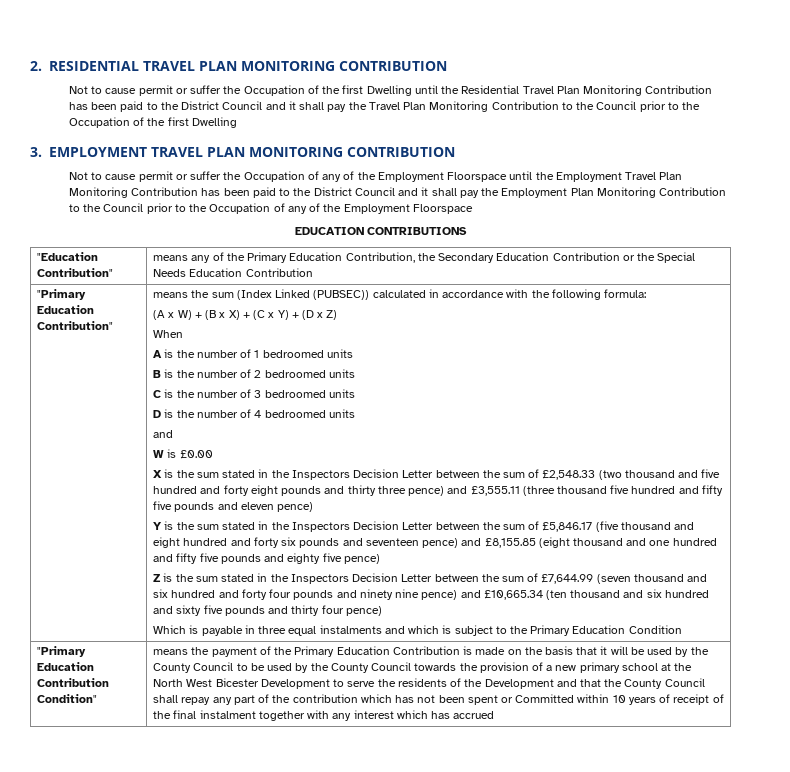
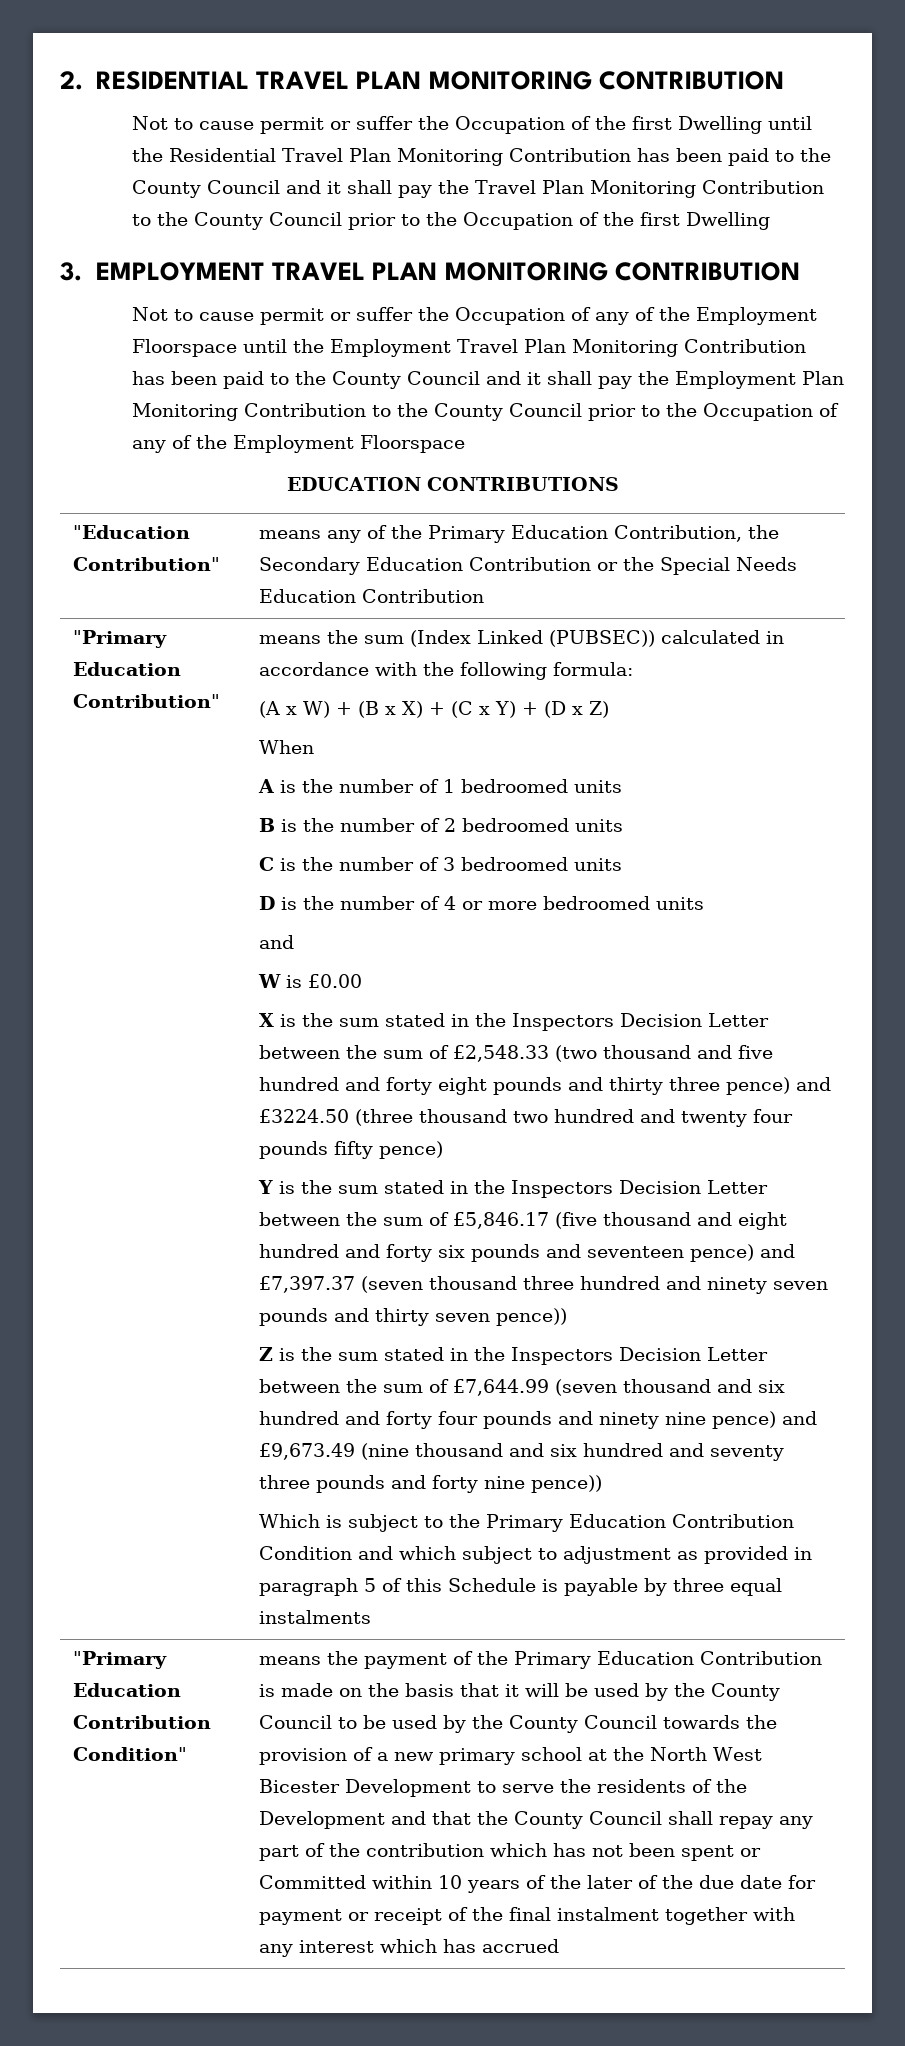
[181,101,220,110] District -> [132,180,202,198] County
(595, 106) none -> [194,212,264,230] County
[313,187,352,196] District -> [332,371,402,389] County
(102, 208) none -> [434,403,504,421] County
(262, 414) none -> [461,901,537,910] or more
[470,486,520,496] £3,555.11 -> [258,1109,349,1123] £3224.50
[610,485,723,496] [153,501,274,512] five hundred and fifty five pounds and eleven -> [512,1109,793,1127] [258,1141,373,1159] two hundred and twenty four pounds fifty
[484,537,717,548] [153,553,380,564] £8,155.85 (eight thousand and one hundred and fifty five pounds and eighty five pence) -> [258,1276,828,1294] [258,1308,567,1326] £7,397.37 (seven thousand three hundred and ninety seven pounds and thirty seven pence))
[483,589,709,600] [153,605,382,616] [153,625,440,636] £10,665.34 (ten thousand and six hundred and sixty five pounds and thirty four pence) // Which is payable in three equal instalments and which -> [258,1443,784,1461] [258,1475,602,1493] [258,1514,320,1528] £9,673.49 (nine thousand and six hundred and seventy three pounds and forty nine pence)) // Which
(626, 629) none -> [671,1514,794,1528] Contribution
(682, 629) none -> [357,1546,812,1564] [258,1578,782,1596] [258,1610,371,1624] and which subject to adjustment as provided in paragraph 5 of this Schedule is payable by three equal instalments
(671, 698) none -> [549,1875,816,1889] [258,1909,369,1925] the later of the due date for payment or

